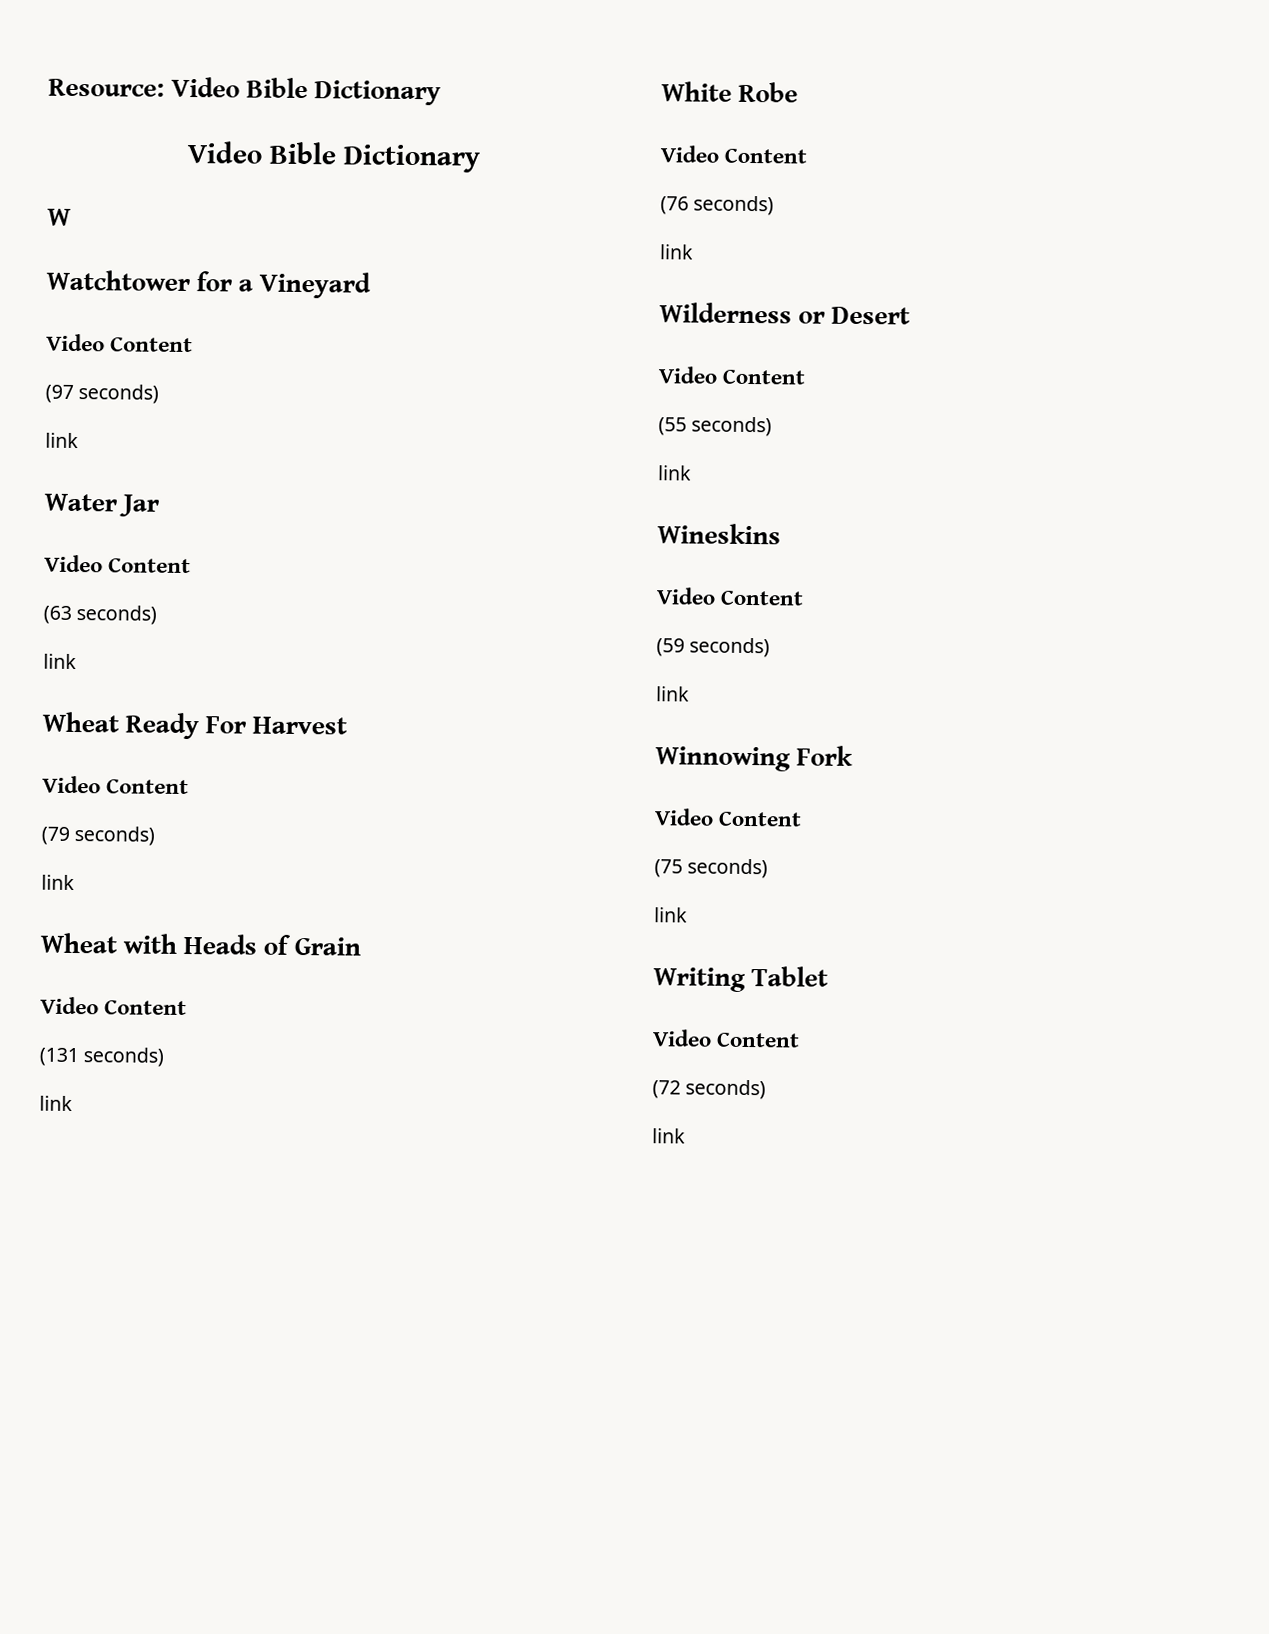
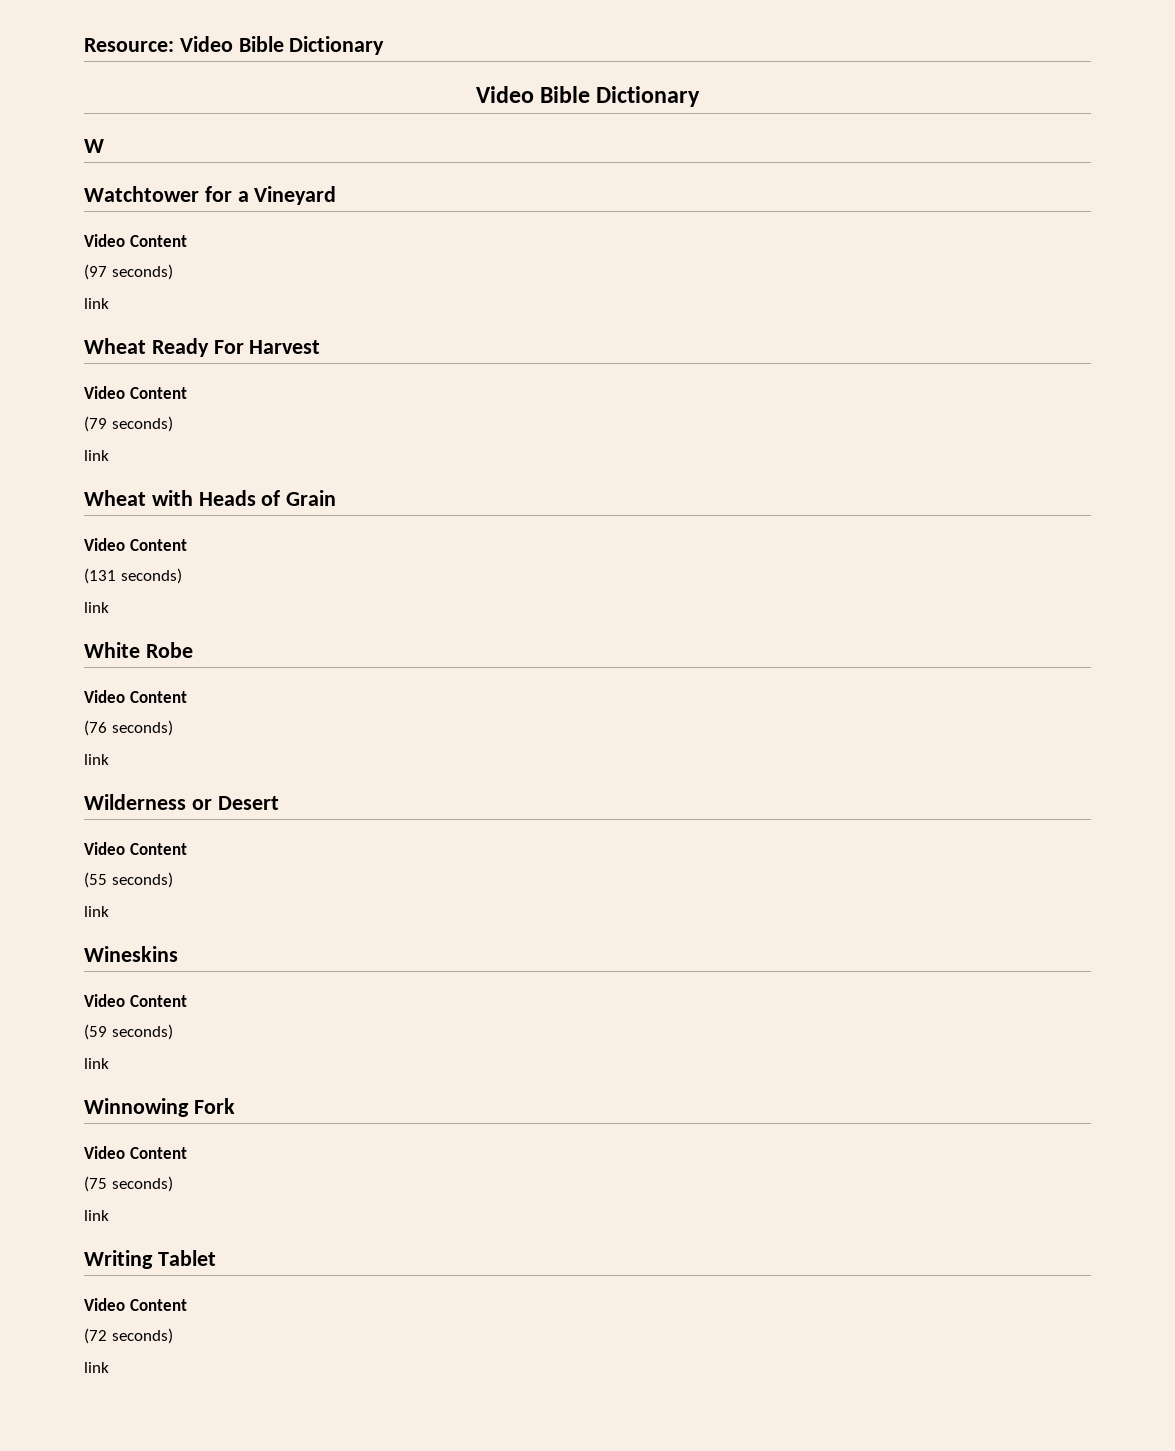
[44,493,161,517] [44,554,192,574] [43,605,158,625] [43,653,77,670] // Water Jar // Video Content // (63 seconds) // link -> (109, 303) none

